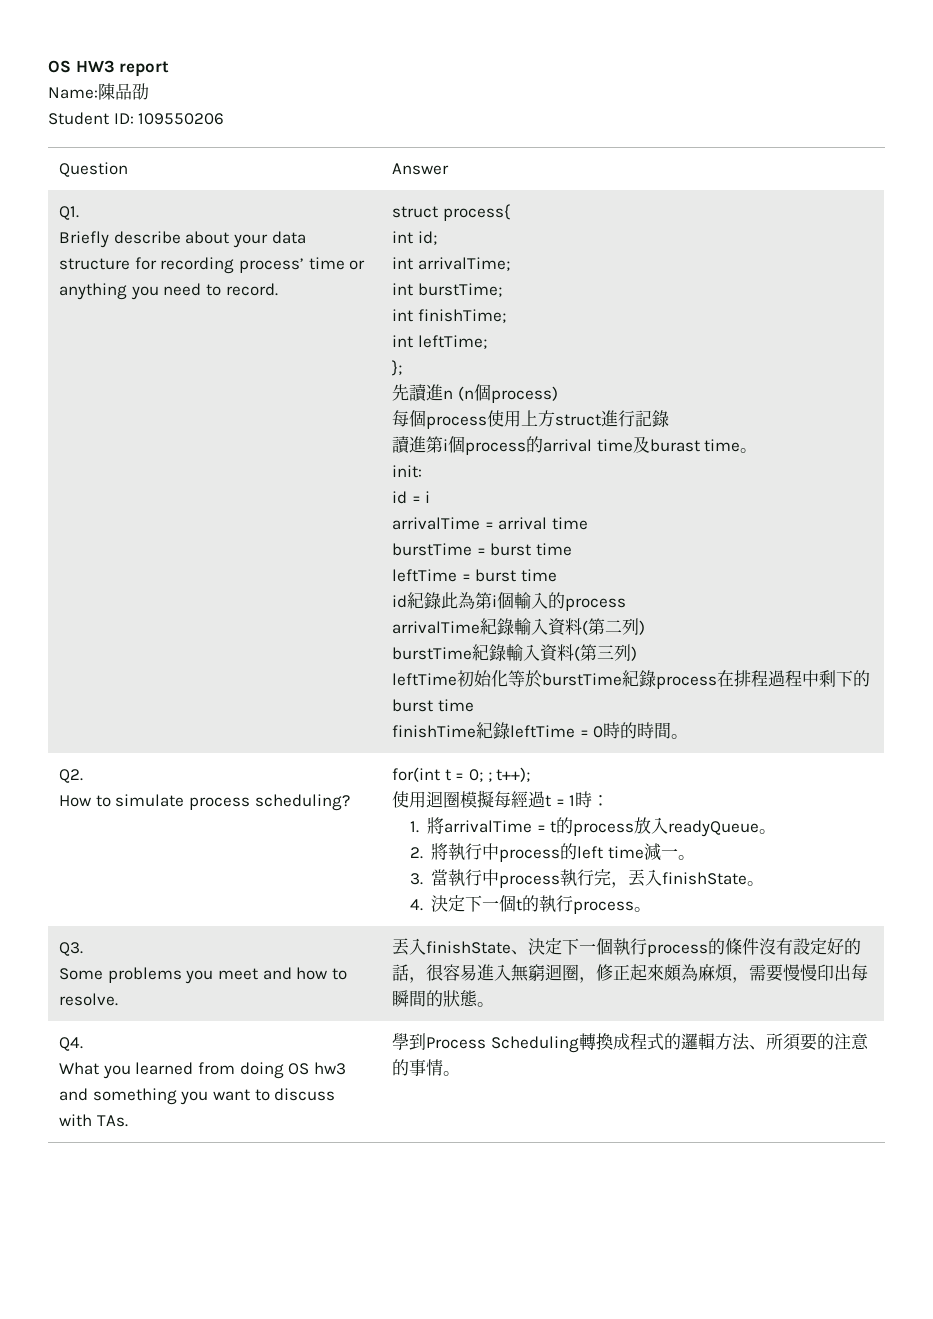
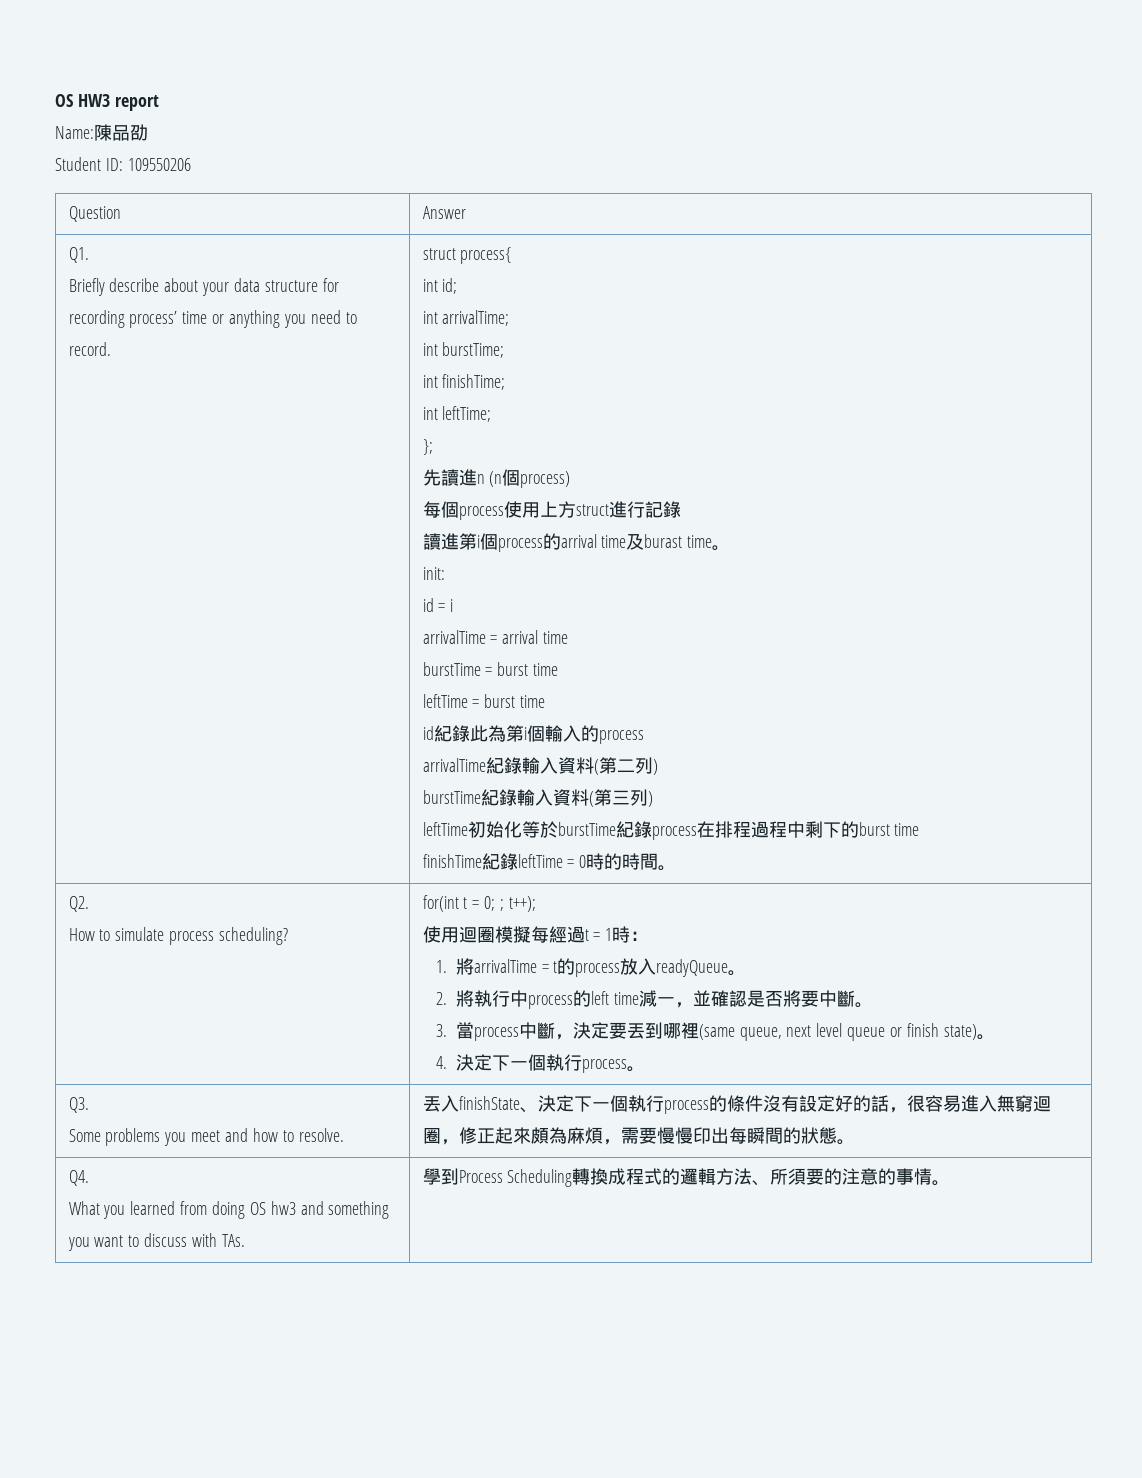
[677,855,695,860] [409,869,748,888] 。 // 3.當執行中process執行完，丟入finishState -> [674,990,873,1008] [435,1022,977,1041] ，並確認是否將要中斷。 // 3.當process中斷，決定要丟到哪裡(same queue, next level queue or finish state)
[516,895,540,912] t的 -> (546, 1062) none

